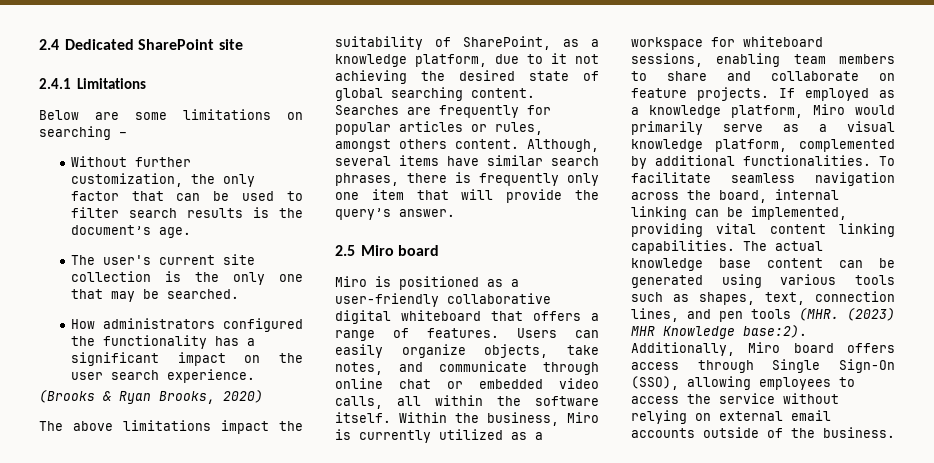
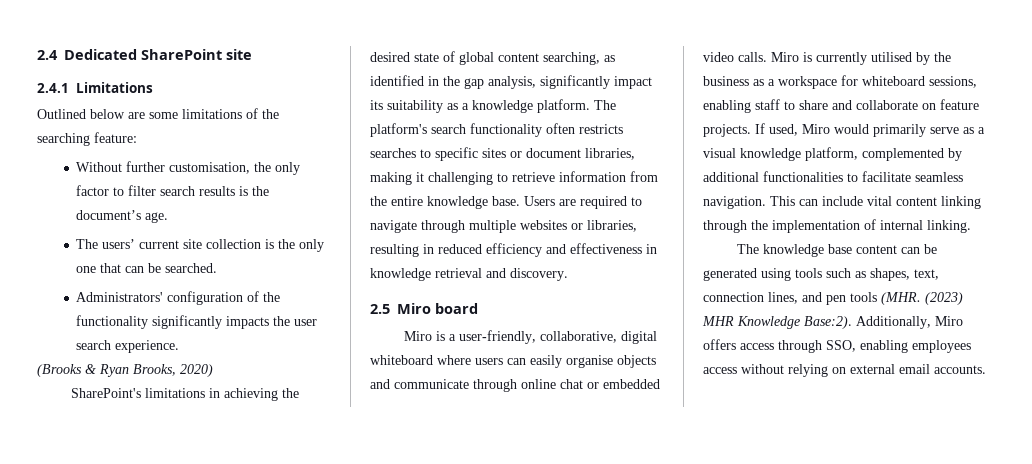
[39,110,79,120] Below -> [37,109,125,119] Outlined below
[287,112,303,120] [39,126,127,140] on searching – -> [246,108,279,119] [37,132,137,146] of the searching feature:
[70,173,183,187] customization, -> [169,162,251,174] customisation,
[131,191,275,201] that can be used -> (110, 190) none
[102,255,151,265] user's -> [102,239,136,249] users’
[110,291,135,302] may -> [125,266,145,273] can
[70,318,303,332] [70,335,255,349] [70,352,261,366] How administrators configured the functionality has a significant impact on -> [76,291,281,305] [76,315,270,329] Administrators' configuration of the functionality significantly impacts
[39,420,303,434] [335,36,599,50] [335,53,599,67] The above limitations impact the suitability of SharePoint, as a knowledge platform, due to it not -> [71,388,221,398] SharePoint's limitations in
[391,87,535,101] [335,105,551,118] [335,121,543,135] [335,139,599,152] [335,155,599,166] [335,172,599,186] [335,189,599,203] [335,208,455,220] searching content. Searches are frequently for popular articles or rules, amongst others content. Although, several items have similar search phrases, there is frequently only one item that will provide the query’s answer. -> [498,52,615,65] [370,75,652,89] [370,99,616,113] [370,123,623,137] [370,147,635,161] [370,171,658,185] [370,196,642,209] [370,220,637,233] [370,243,657,257] [370,268,568,281] content searching, as identified in the gap analysis, significantly impact its suitability as a knowledge platform. The platform's search functionality often restricts searches to specific sites or document libraries, making it challenging to retrieve information from the entire knowledge base. Users are required to navigate through multiple websites or libraries, resulting in reduced efficiency and effectiveness in knowledge retrieval and discovery.
[399,276,519,290] [335,293,551,307] [335,310,599,324] [335,328,599,341] [335,344,599,358] [335,362,383,375] positioned as a user-friendly collaborative digital whiteboard that offers a range of features. Users can easily organize objects, take notes, -> [449,330,658,344] [370,355,656,368] a user-friendly, collaborative, digital whiteboard where users can easily organise objects
[335,395,599,409] [335,412,599,426] [335,429,503,443] calls, all within the software itself. Within the business, Miro is currently utilized -> [738,52,951,65] [703,76,749,86] calls. Miro is currently utilised by the business
[793,54,895,64] team members -> [755,99,780,110] staff
[805,88,895,101] [631,105,803,118] employed as a knowledge platform, -> [769,124,798,136] used,
[743,155,895,166] [631,172,895,186] [631,189,839,203] [631,206,847,220] [631,223,895,237] [631,240,823,254] functionalities. To facilitate seamless navigation across the board, internal linking can be implemented, providing vital content linking capabilities. The actual -> [763,171,963,182] [703,196,981,209] [703,219,971,233] [737,244,760,254] functionalities to facilitate seamless navigation. This can include vital content linking through the implementation of internal linking. // The
[780,274,837,285] various -> (791, 274) none
[743,325,807,338] base:2). -> [804,316,852,329] Base:2).
[793,343,834,353] board -> (963, 321) none
[772,359,895,373] [631,376,855,390] [631,393,775,404] Single Sign-On (SSO), allowing employees to access the service -> [826,340,971,353] [703,367,737,374] SSO, enabling employees access
[631,427,895,438] accounts outside of the business. -> [934,365,986,374] accounts.

